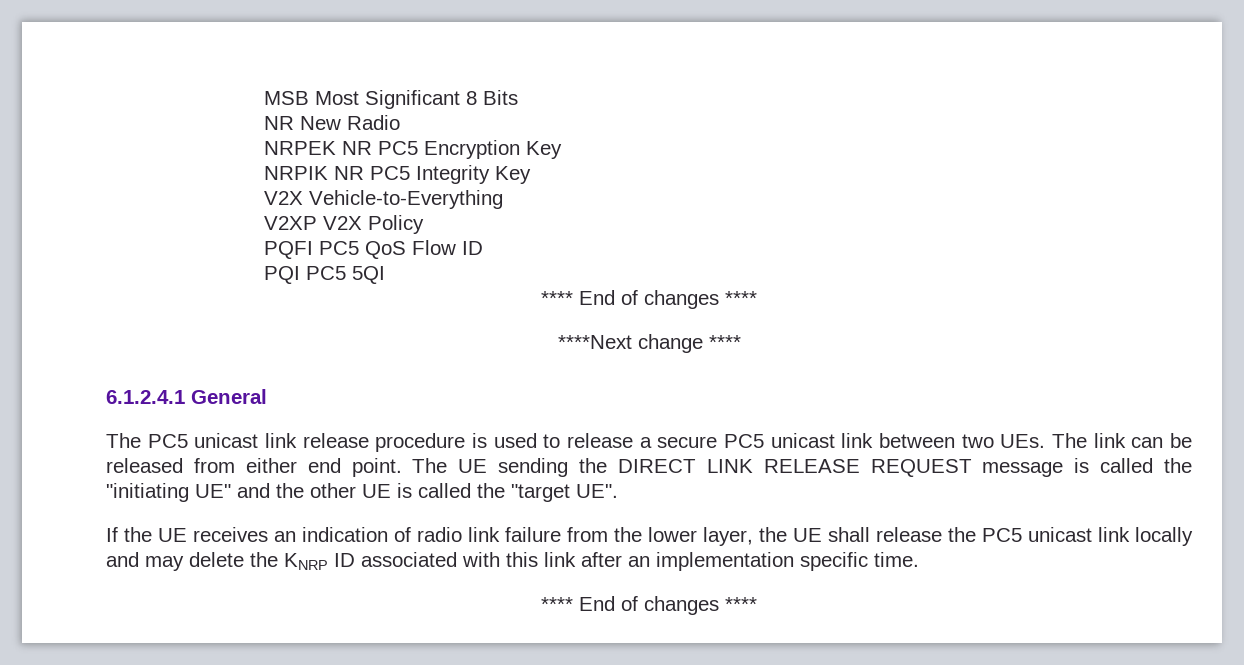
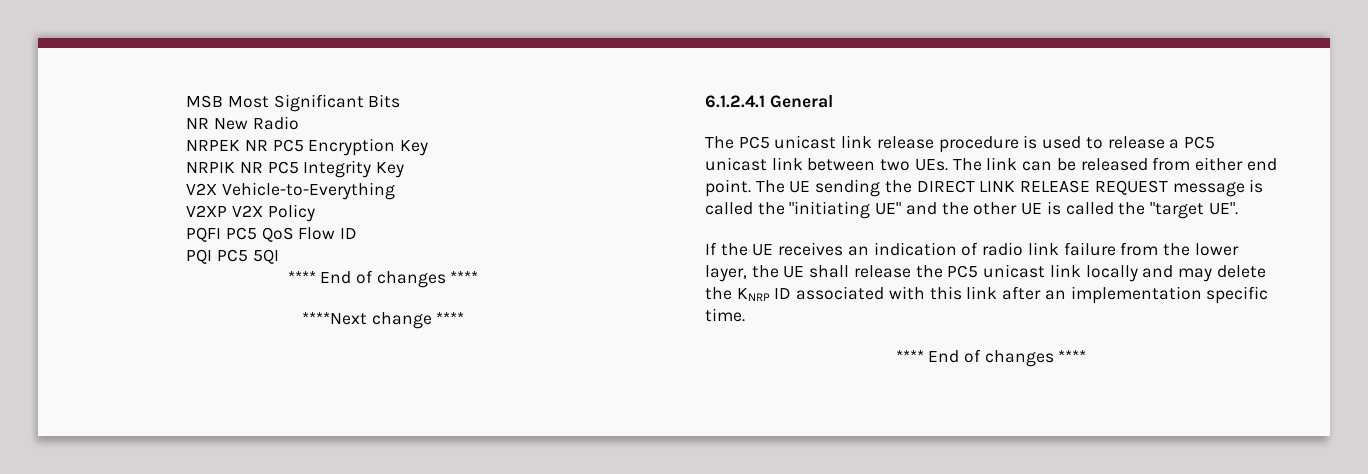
[466,91,478,105] 8 -> (364, 103) none
[657,436,718,448] secure -> (1180, 144) none

